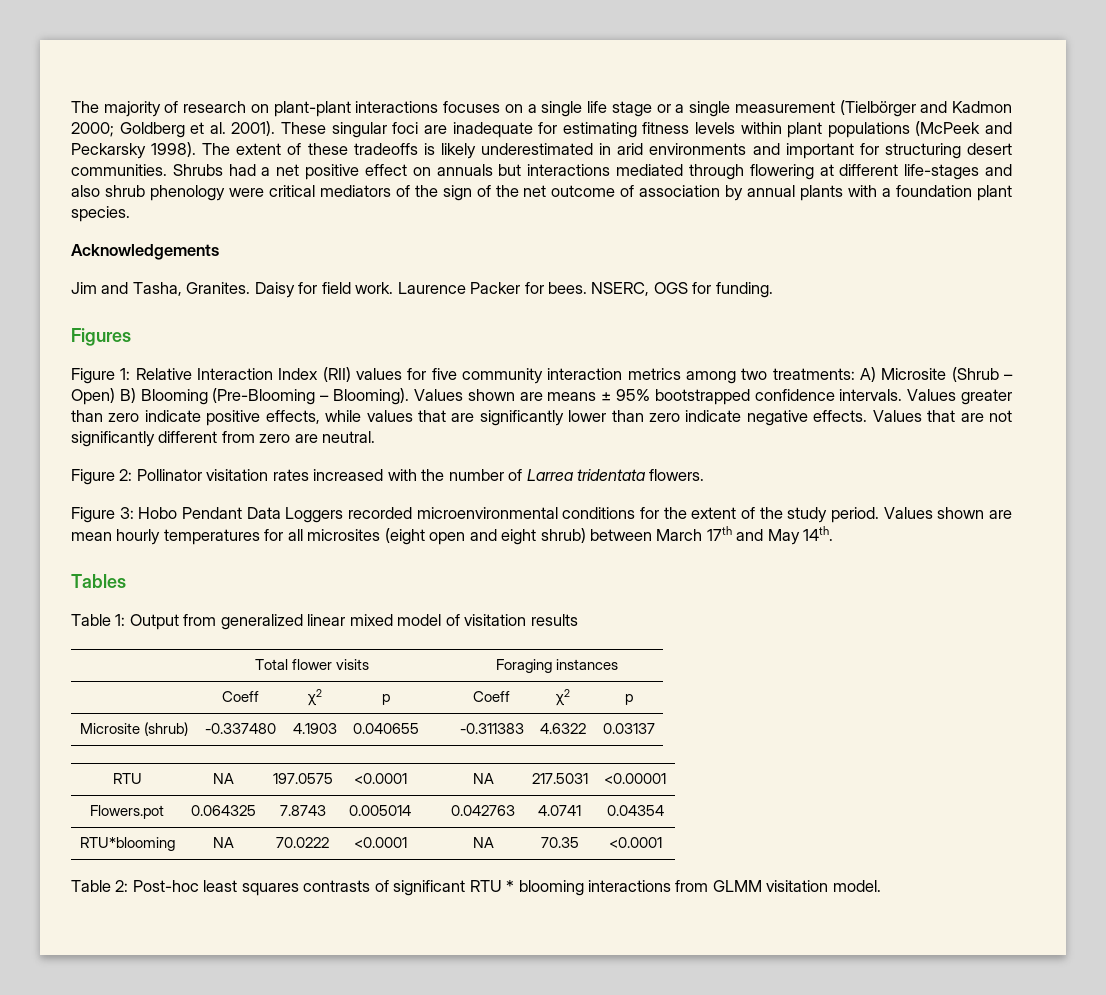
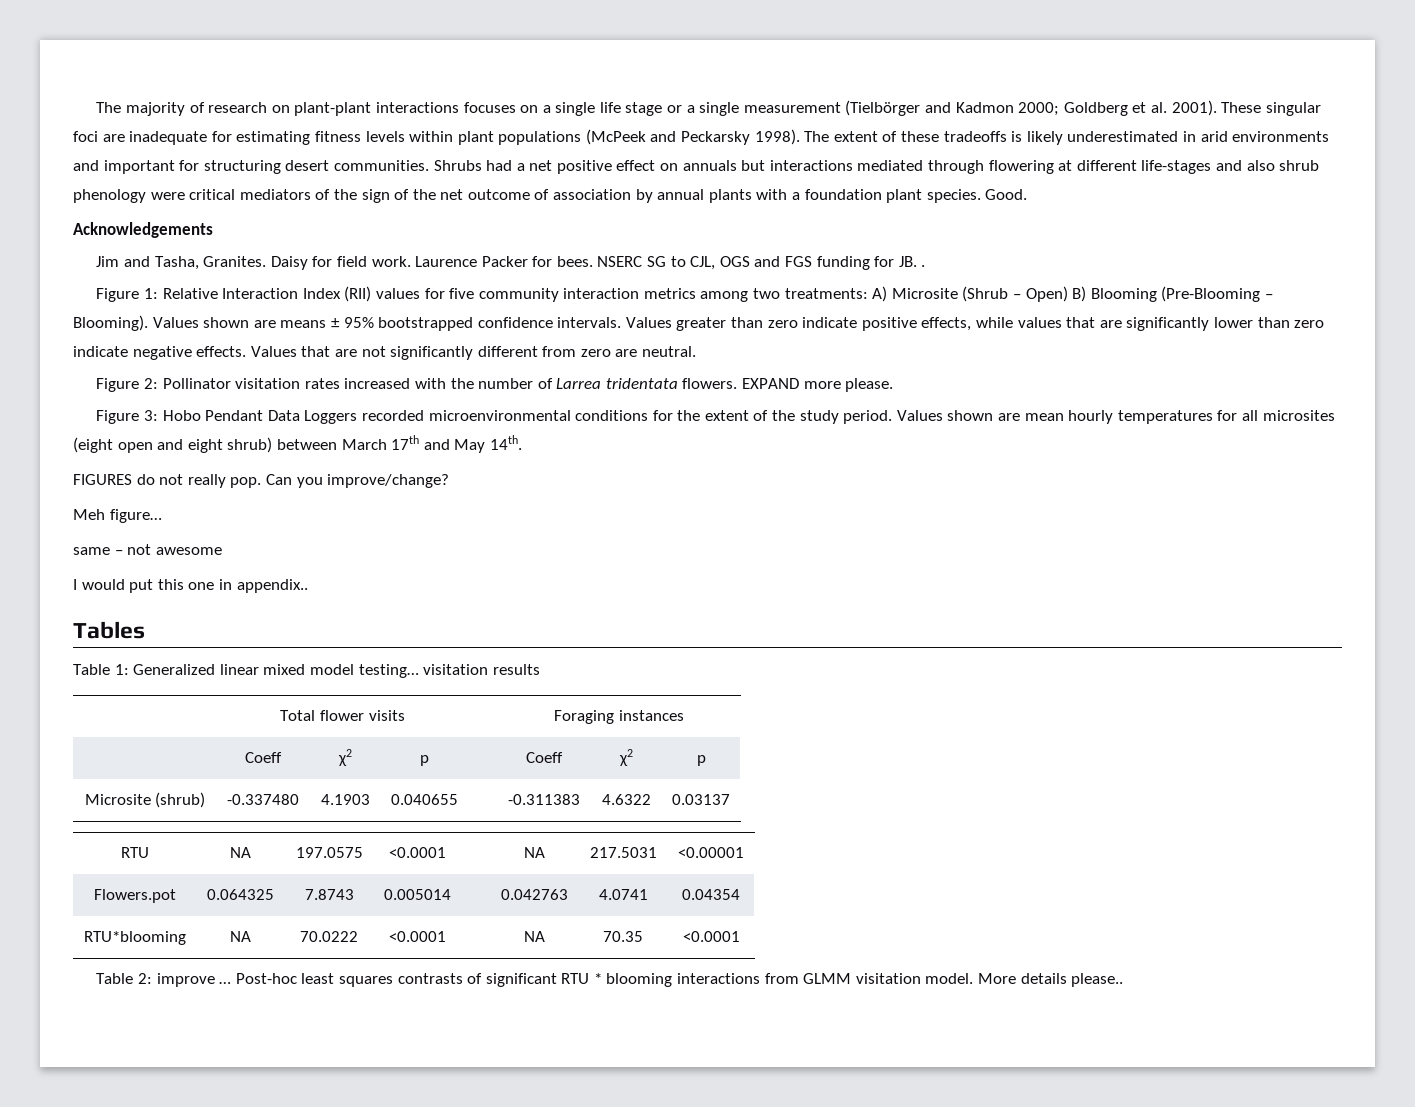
(130, 214) none -> [985,189,1028,200] Good.
[591,282,773,298] [71,328,131,346] NSERC, OGS for funding. // Figures -> [597,256,926,270] NSERC SG to CJL, OGS and FGS funding for JB. .
(705, 475) none -> [742,378,894,392] EXPAND more please.
(834, 533) none -> [73,474,450,488] [73,509,162,523] [73,544,222,555] [73,579,308,593] // FIGURES do not really pop. Can you improve/change? // Meh figure… // same – not awesome // I would put this one in appendix..
[129,614,303,630] Output from generalized -> [133,664,216,675] Generalized
[445,614,460,626] of -> [358,664,419,678] testing…
(129, 886) none -> [156,973,232,987] improve …
(881, 886) none -> [978,973,1124,987] More details please..

